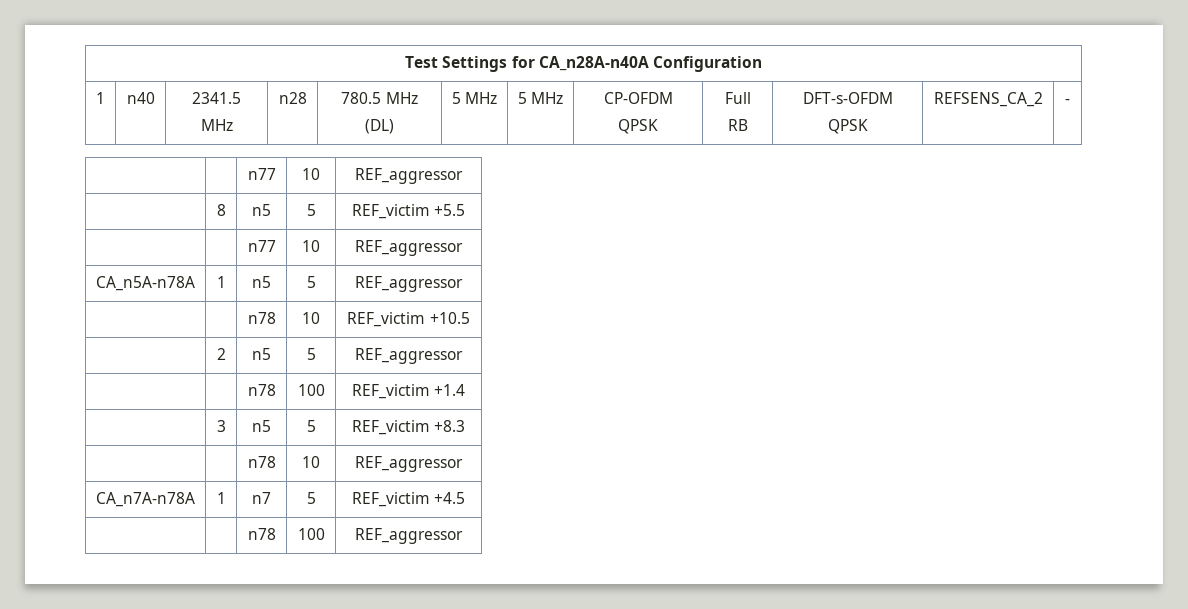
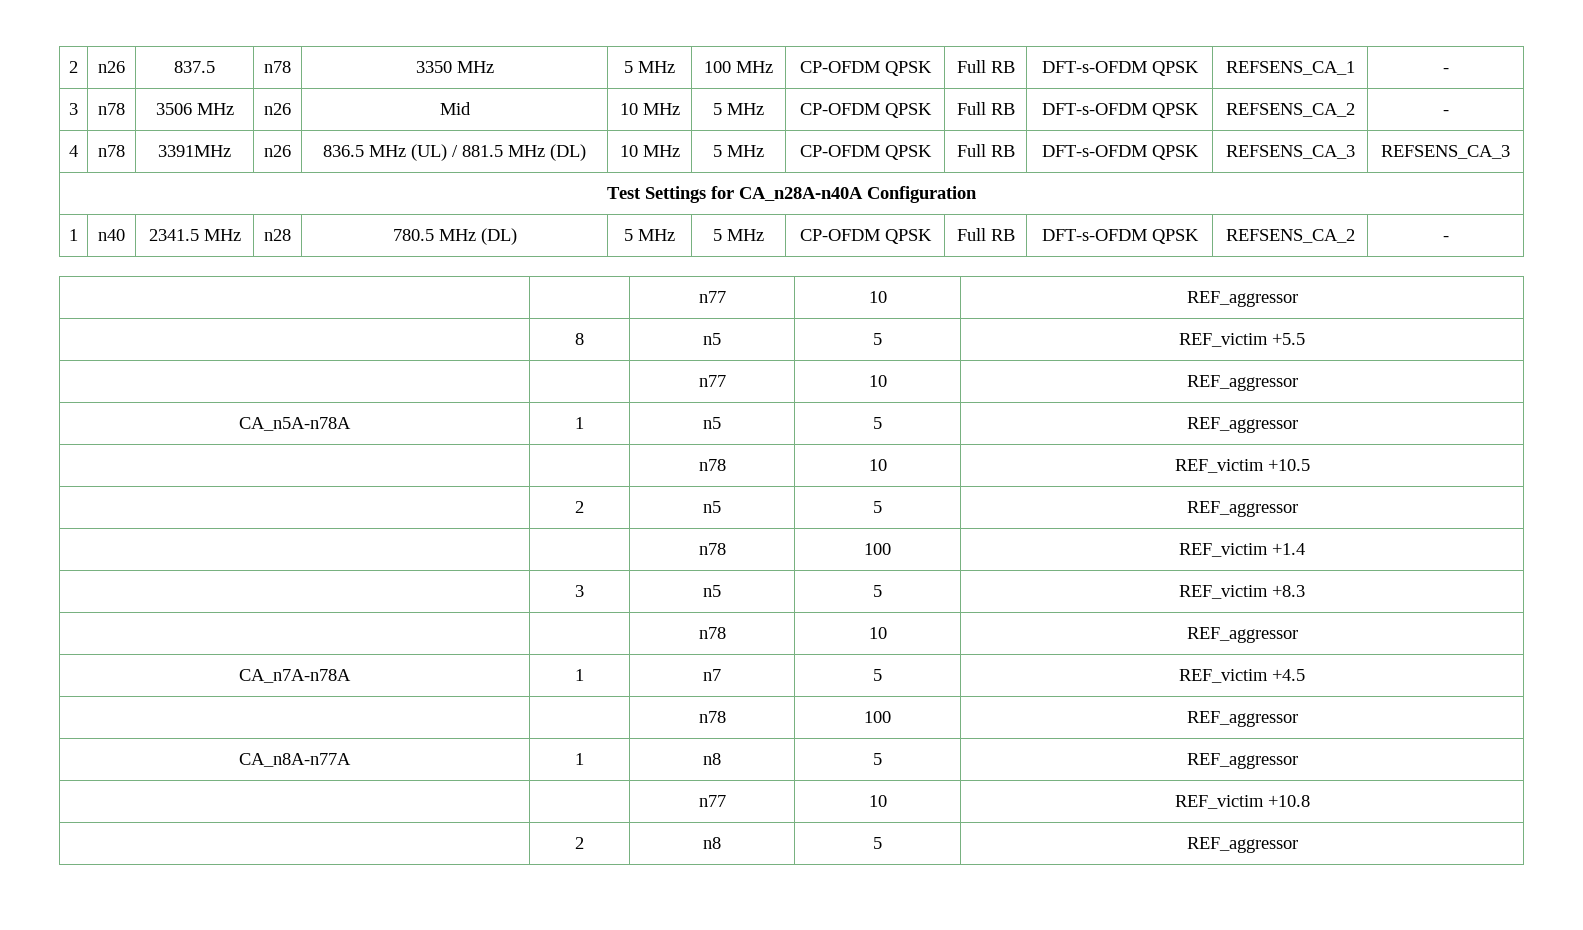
(405, 62) none -> [69,61,78,73] [98,61,125,73] [174,61,215,73] [264,61,291,73] [415,61,494,73] [624,61,675,73] [704,61,773,73] [799,61,932,76] [956,60,1015,73] [1041,61,1199,76] [1225,61,1355,75] [1442,68,1449,73] [69,103,78,115] [98,103,125,115] [155,103,234,115] [264,103,291,115] [439,102,471,115] [619,103,680,115] [713,103,764,115] [799,103,932,118] [956,102,1015,115] [1041,103,1199,118] [1225,103,1355,117] [1442,110,1449,115] [69,145,78,157] [98,145,125,157] [158,145,231,157] [264,145,291,157] [323,144,586,161] [619,145,680,157] [713,145,764,157] [799,145,932,160] [956,144,1015,157] [1041,145,1199,160] [1225,145,1355,159] [1381,145,1510,159] 2 | n26 | 837.5 | n78 | 3350 MHz | 5 MHz | 100 MHz | CP-OFDM QPSK | Full RB | DFT-s-OFDM QPSK | REFSENS_CA_1 | - // 3 | n78 | 3506 MHz | n26 | Mid | 10 MHz | 5 MHz | CP-OFDM QPSK | Full RB | DFT-s-OFDM QPSK | REFSENS_CA_2 | - // 4 | n78 | 3391MHz | n26 | 836.5 MHz (UL) / 881.5 MHz (DL) | 10 MHz | 5 MHz | CP-OFDM QPSK | Full RB | DFT-s-OFDM QPSK | REFSENS_CA_3 | REFSENS_CA_3 //
(463, 536) none -> [239,753,351,767] [575,753,584,765] [703,753,721,765] [873,753,882,765] [1186,753,1298,769] [698,795,726,807] [868,795,887,807] [1174,795,1310,809] [575,837,584,849] [703,837,721,849] [873,837,882,849] [1186,837,1298,853] // CA_n8A-n77A | 1 | n8 | 5 | REF_aggressor // | | n77 | 10 | REF_victim +10.8 // | 2 | n8 | 5 | REF_aggressor

